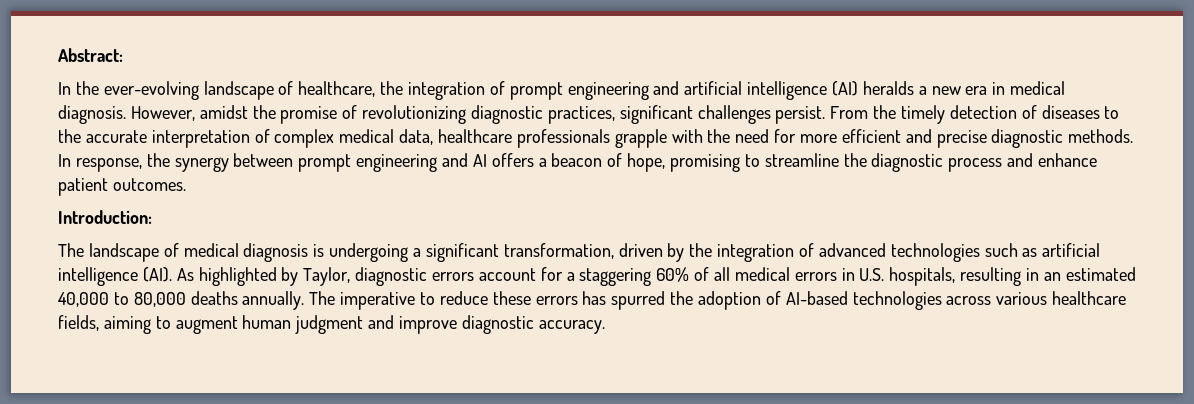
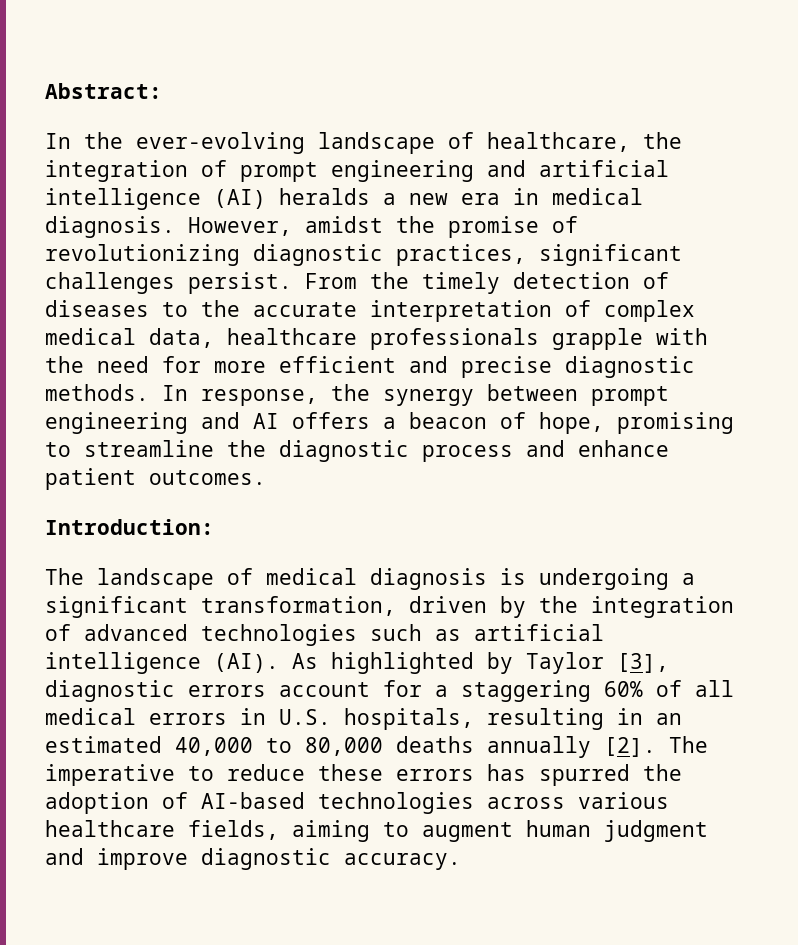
[303,267,351,286] Taylor, -> [526,652,669,674] Taylor [3],
[242,291,305,310] annually. -> [487,736,656,758] annually [2].

